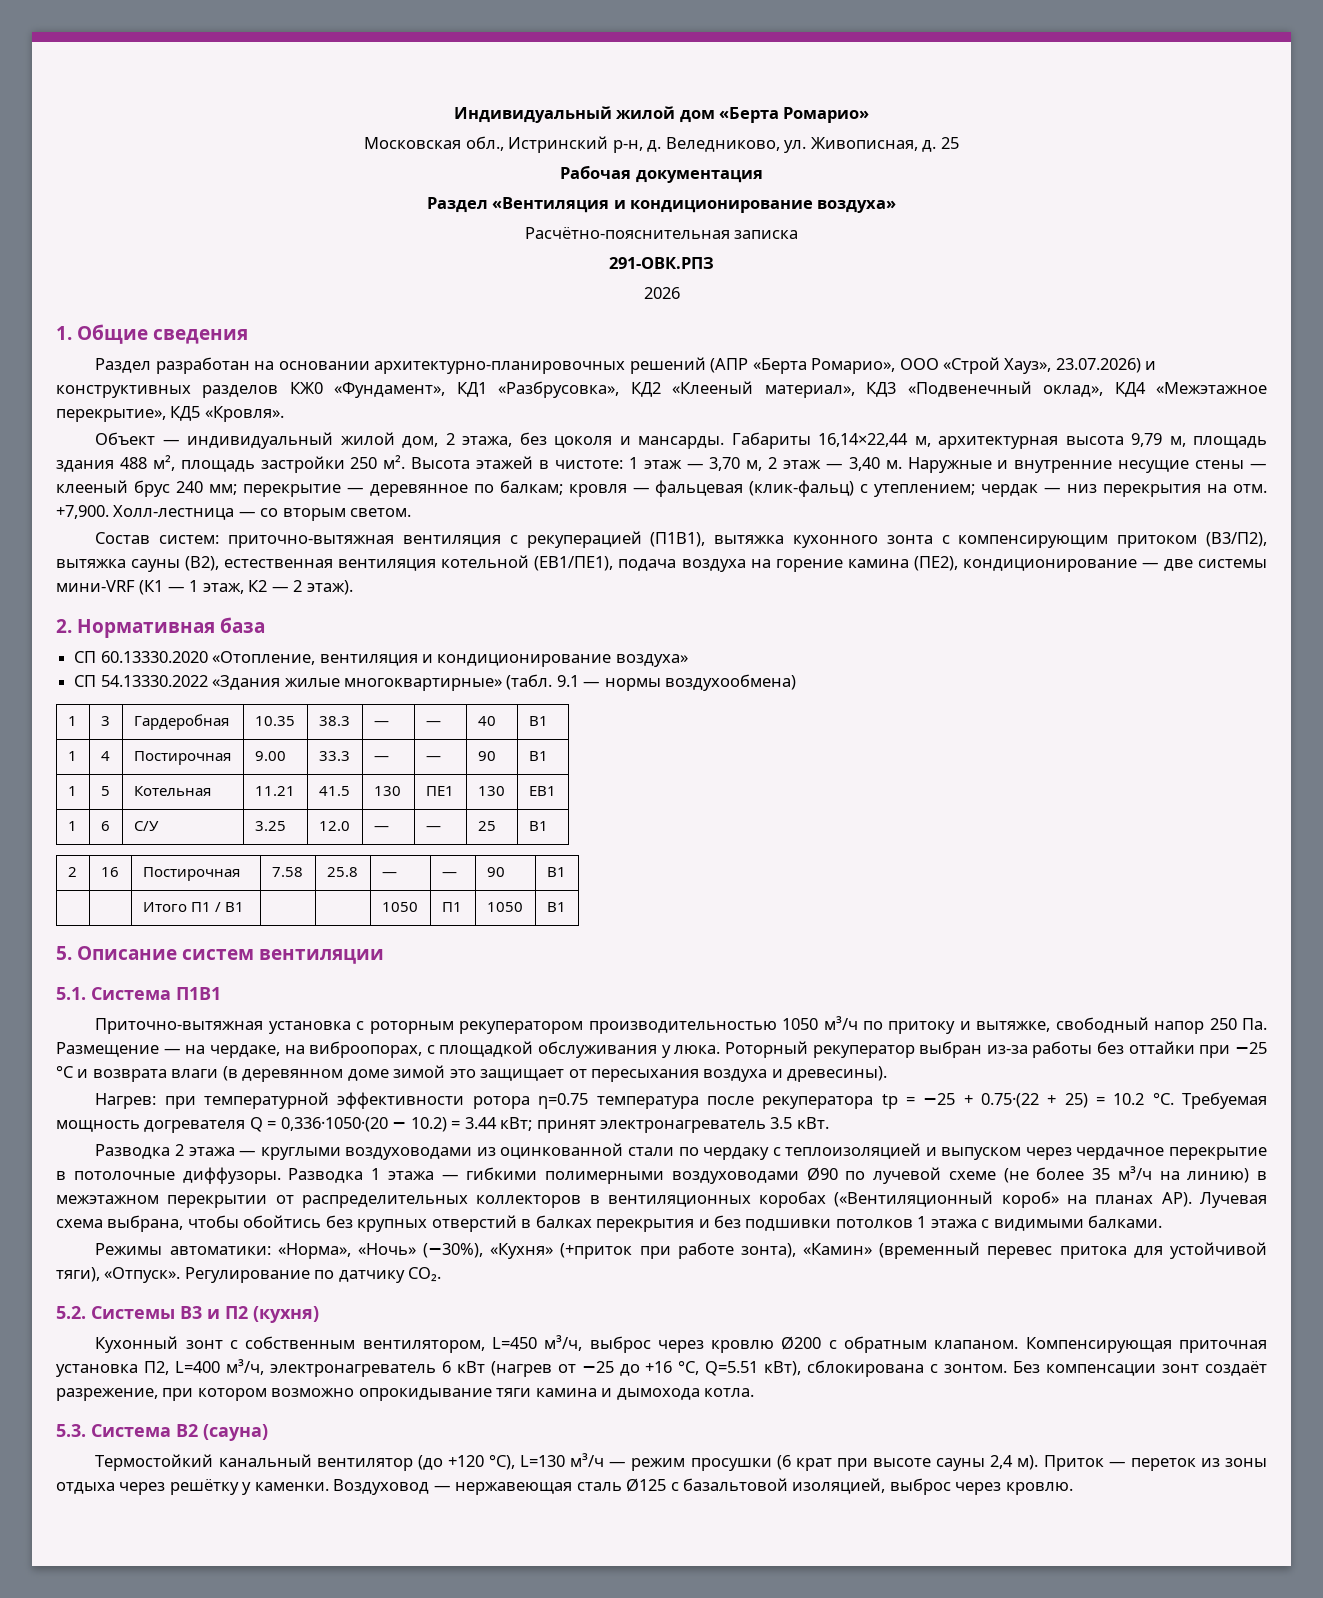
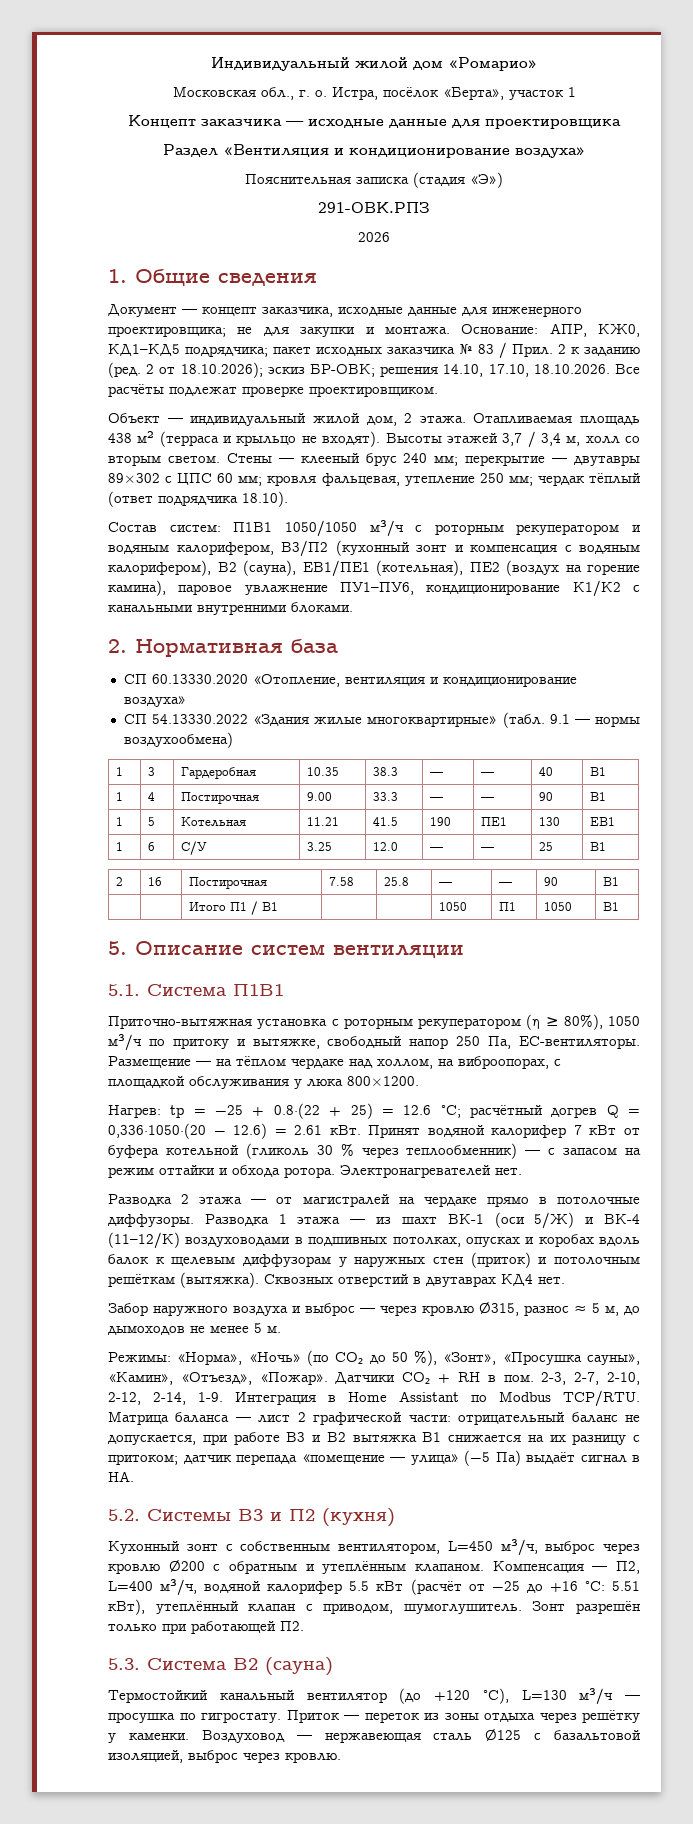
[718,107,870,123] «Берта Ромарио» -> [447,57,538,71] «Ромарио»
[508,136,959,153] [560,165,763,183] Истринский р-н, д. Веледниково, ул. Живописная, д. 25 // Рабочая документация -> [298,87,576,100] [128,115,621,129] г. о. Истра, посёлок «Берта», участок 1 // Концепт заказчика — исходные данные для проектировщика
[524,226,730,239] Расчётно-пояснительная -> [245,174,351,185] Пояснительная
(799, 234) none -> [413,172,503,188] (стадия «Э»)
[95,357,1157,374] [56,381,1267,398] [56,406,284,422] Раздел разработан на основании архитектурно-планировочных решений (АПР «Берта Ромарио», ООО «Строй Хауз», 23.07.2026) и конструктивных разделов КЖ0 «Фундамент», КД1 «Разбрусовка», КД2 «Клееный материал», КД3 «Подвенечный оклад», КД4 «Межэтажное перекрытие», КД5 «Кровля». -> [108,304,582,317] [108,323,640,337] [108,342,640,359] [108,362,640,378] [108,384,438,397] Документ — концепт заказчика, исходные данные для инженерного проектировщика; не для закупки и монтажа. Основание: АПР, КЖ0, КД1–КД5 подрядчика; пакет исходных заказчика № 83 / Прил. 2 к заданию (ред. 2 от 18.10.2026); эскиз БР-ОВК; решения 14.10, 17.10, 18.10.2026. Все расчёты подлежат проверке проектировщиком.
[462,432,1267,449] [56,455,1245,473] этажа, без цоколя и мансарды. Габариты 16,14×22,44 м, архитектурная высота 9,79 м, площадь здания 488 м², площадь застройки 250 м². Высота этажей в чистоте: 1 этаж — 3,70 м, 2 этаж — 3,40 м. Наружные и внутренние несущие стены -> [419,413,640,425] [108,431,640,448] [108,453,272,466] этажа. Отапливаемая площадь 438 м² (терраса и крыльцо не входят). Высоты этажей 3,7 / 3,4 м, холл со вторым светом. Стены
[369,480,1268,497] [56,505,412,521] [95,531,1267,548] [56,555,1267,572] [56,580,353,595] деревянное по балкам; кровля — фальцевая (клик-фальц) с утеплением; чердак — низ перекрытия на отм. +7,900. Холл-лестница — со вторым светом. // Состав систем: приточно-вытяжная вентиляция с рекуперацией (П1В1), вытяжка кухонного зонта с компенсирующим притоком (В3/П2), вытяжка сауны (В2), естественная вентиляция котельной (ЕВ1/ПЕ1), подача воздуха на горение камина (ПЕ2), кондиционирование — две системы мини-VRF (К1 — 1 этаж, К2 — 2 этаж). -> [573,455,640,466] [108,473,641,486] [108,491,288,507] [108,520,641,537] [108,540,640,557] [108,560,640,577] [108,580,640,597] [108,602,353,615] двутавры 89×302 с ЦПС 60 мм; кровля фальцевая, утепление 250 мм; чердак тёплый (ответ подрядчика 18.10). // Состав систем: П1В1 1050/1050 м³/ч с роторным рекуператором и водяным калорифером, В3/П2 (кухонный зонт и компенсация с водяным калорифером), В2 (сауна), ЕВ1/ПЕ1 (котельная), ПЕ2 (воздух на горение камина), паровое увлажнение ПУ1–ПУ6, кондиционирование К1/К2 с канальными внутренними блоками.
[373,786,401,796] 130 -> [430,817,452,826] 190
[588,1021,777,1034] производительностью -> [526,1014,603,1030] (η ≥ 80%),
[1241,1018,1267,1030] Па. -> [488,1036,641,1049] Па, EC-вентиляторы.
[209,1045,280,1058] чердаке, -> [236,1056,433,1069] тёплом чердаке над холлом,
[674,1041,1267,1058] [56,1065,888,1082] [95,1092,874,1109] люка. Роторный рекуператор выбран из-за работы без оттайки при −25 °C и возврата влаги (в деревянном доме зимой это защищает от пересыхания воздуха и древесины). // Нагрев: при температурной эффективности ротора η=0.75 температура после рекуператора -> [307,1076,419,1087] [108,1105,161,1118] люка 800×1200. // Нагрев:
[980,1093,1039,1108] 0.75·(22 -> [273,1103,320,1119] 0.8·(22
[1113,1092,1268,1109] [56,1117,829,1133] [95,1143,1268,1160] 10.2 °C. Требуемая мощность догревателя Q = 0,336·1050·(20 − 10.2) = 3.44 кВт; принят электронагреватель 3.5 кВт. // Разводка 2 этажа — круглыми воздуховодами из оцинкованной стали по чердаку с теплоизоляцией и выпуском через чердачное перекрытие -> [403,1105,640,1118] [108,1123,640,1139] [108,1143,641,1159] [108,1165,522,1178] [108,1194,529,1207] 12.6 °C; расчётный догрев Q = 0,336·1050·(20 − 12.6) = 2.61 кВт. Принят водяной калорифер 7 кВт от буфера котельной (гликоль 30 % через теплообменник) — с запасом на режим оттайки и обхода ротора. Электронагревателей нет. // Разводка 2 этажа — от магистралей на чердаке прямо
[466,1166,1267,1184] [56,1191,1267,1208] [56,1215,1163,1232] [95,1242,1267,1259] [56,1267,442,1283] гибкими полимерными воздуховодами Ø90 по лучевой схеме (не более 35 м³/ч на линию) в межэтажном перекрытии от распределительных коллекторов в вентиляционных коробах («Вентиляционный короб» на планах АР). Лучевая схема выбрана, чтобы обойтись без крупных отверстий в балках перекрытия и без подшивки потолков 1 этажа с видимыми балками. // Режимы автоматики: «Норма», «Ночь» (−30%), «Кухня» (+приток при работе зонта), «Камин» (временный перевес притока для устойчивой тяги), «Отпуск». Регулирование по датчику CO₂. -> [376,1212,640,1229] [108,1232,640,1249] [108,1252,640,1268] [108,1272,565,1288] [108,1301,640,1316] [108,1323,281,1335] [108,1350,641,1366] [108,1372,640,1385] [108,1390,640,1407] [108,1411,641,1425] [108,1432,640,1445] [108,1450,640,1466] [108,1471,134,1482] из шахт ВК-1 (оси 5/Ж) и ВК-4 (11–12/К) воздуховодами в подшивных потолках, опусках и коробах вдоль балок к щелевым диффузорам у наружных стен (приток) и потолочным решёткам (вытяжка). Сквозных отверстий в двутаврах КД4 нет. // Забор наружного воздуха и выброс — через кровлю Ø315, разнос ≈ 5 м, до дымоходов не менее 5 м. // Режимы: «Норма», «Ночь» (по CO₂ до 50 %), «Зонт», «Просушка сауны», «Камин», «Отъезд», «Пожар». Датчики CO₂ + RH в пом. 2-3, 2-7, 2-10, 2-12, 2-14, 1-9. Интеграция в Home Assistant по Modbus TCP/RTU. Матрица баланса — лист 2 графической части: отрицательный баланс не допускается, при работе В3 и В2 вытяжка В1 снижается на их разницу с притоком; датчик перепада «помещение — улица» (−5 Па) выдаёт сигнал в HA.
[934,1337,1267,1353] [56,1359,1268,1377] [56,1388,755,1401] клапаном. Компенсирующая приточная установка П2, L=400 м³/ч, электронагреватель 6 кВт (нагрев от −25 до +16 °C, Q=5.51 кВт), сблокирована с зонтом. Без компенсации зонт создаёт разрежение, при котором возможно опрокидывание тяги камина и дымохода котла. -> [305,1561,640,1574] [108,1579,640,1596] [108,1599,641,1615] [108,1621,304,1634] и утеплённым клапаном. Компенсация — П2, L=400 м³/ч, водяной калорифер 5.5 кВт (расчёт от −25 до +16 °C: 5.51 кВт), утеплённый клапан с приводом, шумоглушитель. Зонт разрешён только при работающей П2.
[631,1455,1039,1471] режим просушки (6 крат при высоте сауны 2,4 м). -> [108,1712,281,1723] просушка по гигростату.

